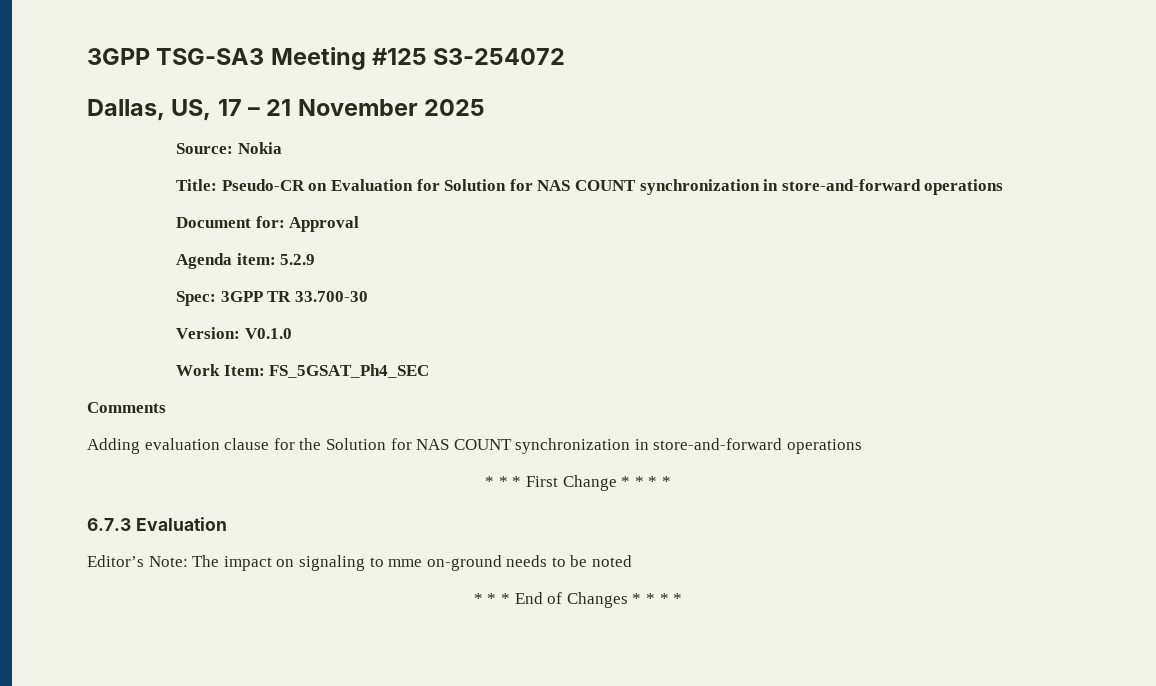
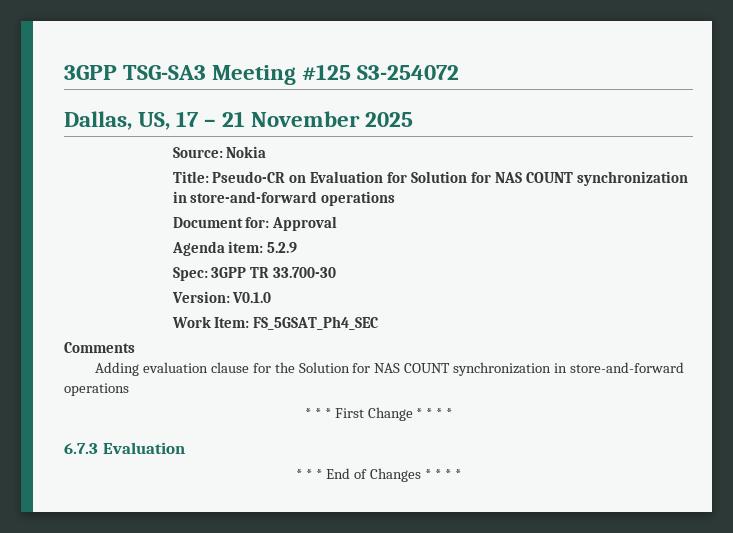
[87,555,633,571] // Editor’s Note: The impact on signaling to mme on-ground needs to be noted -> (185, 448) none

